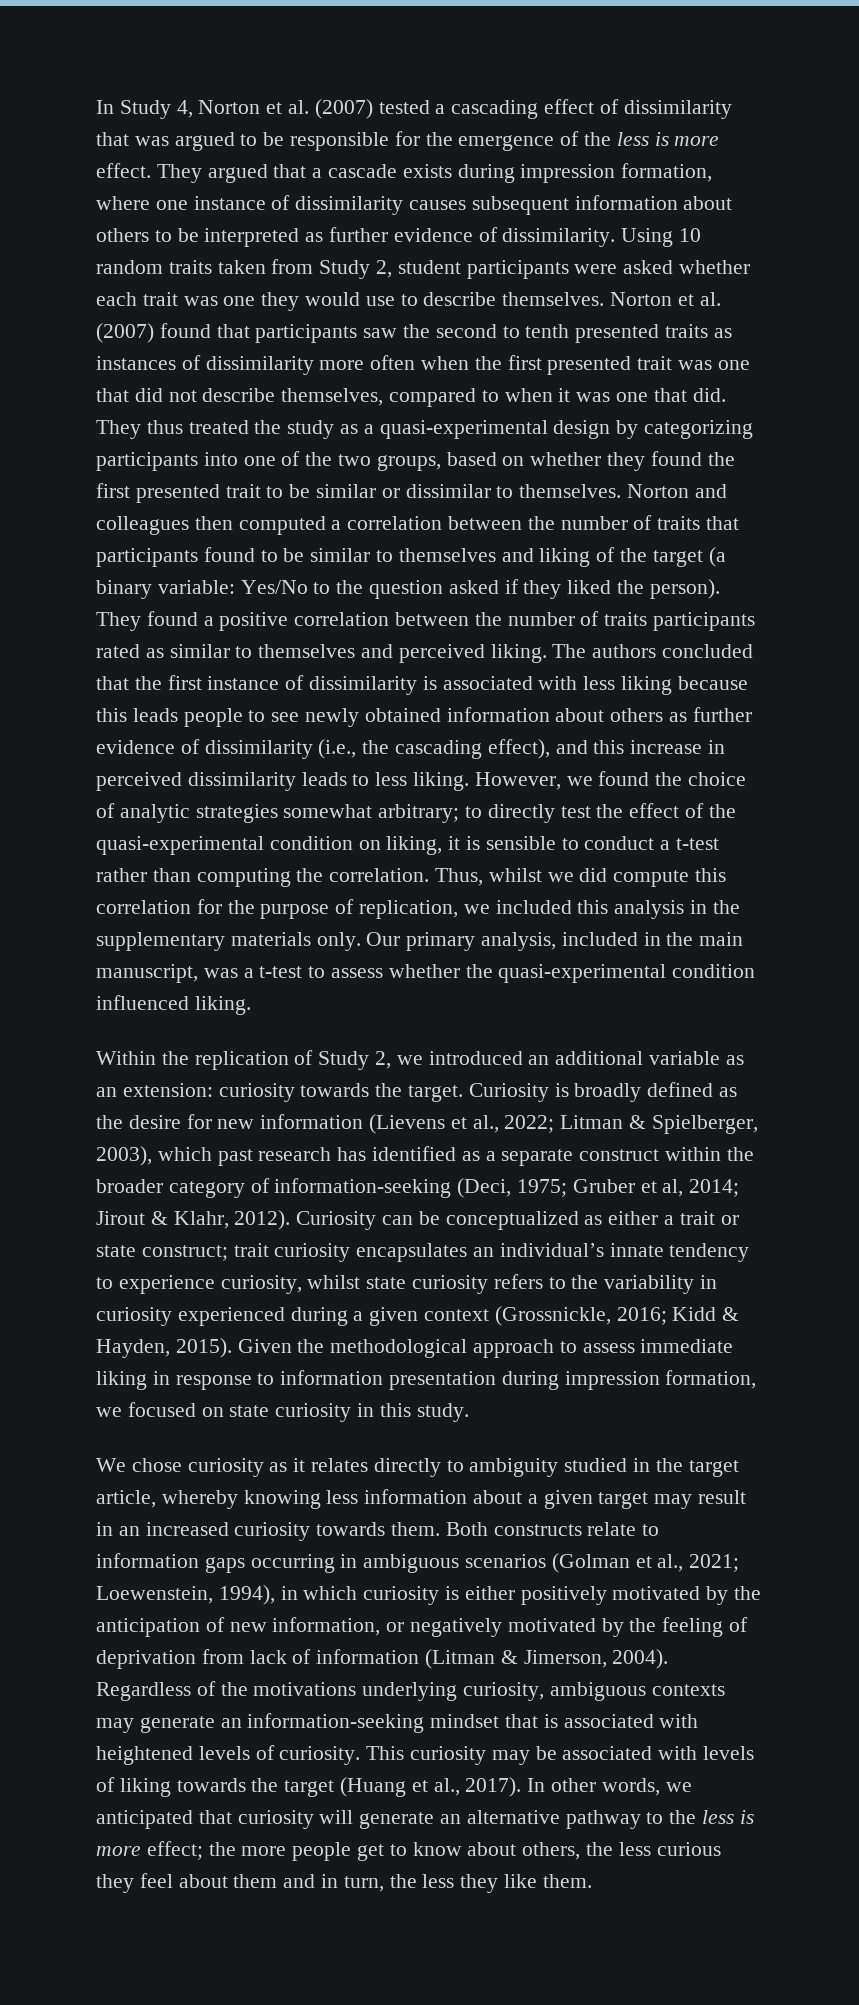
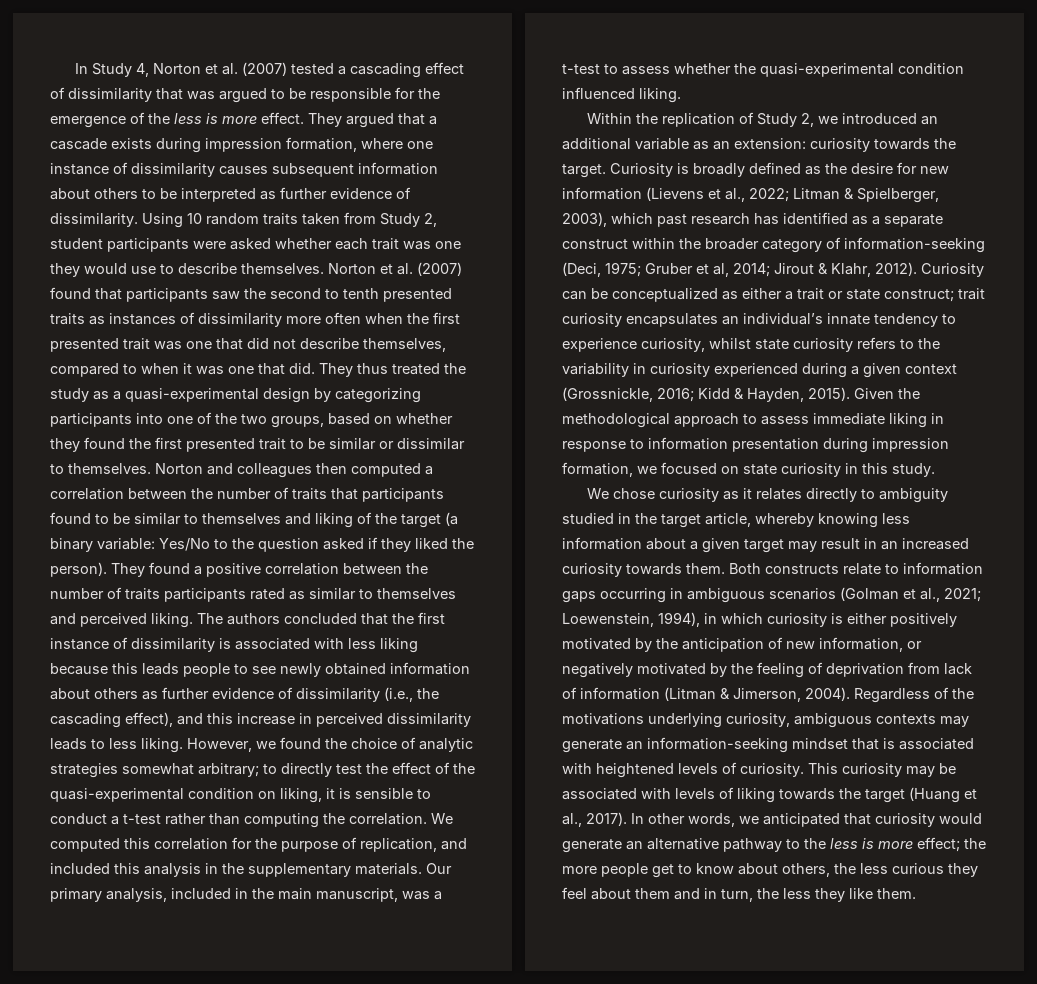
[435,868,690,887] Thus, whilst we did compute -> [431,813,453,824] [50,838,120,852] We computed
[463,904,490,914] we -> [441,838,467,850] and
[230,932,361,951] materials only. -> [355,863,422,875] materials.
[319,1810,354,1824] will -> [939,813,982,824] would

